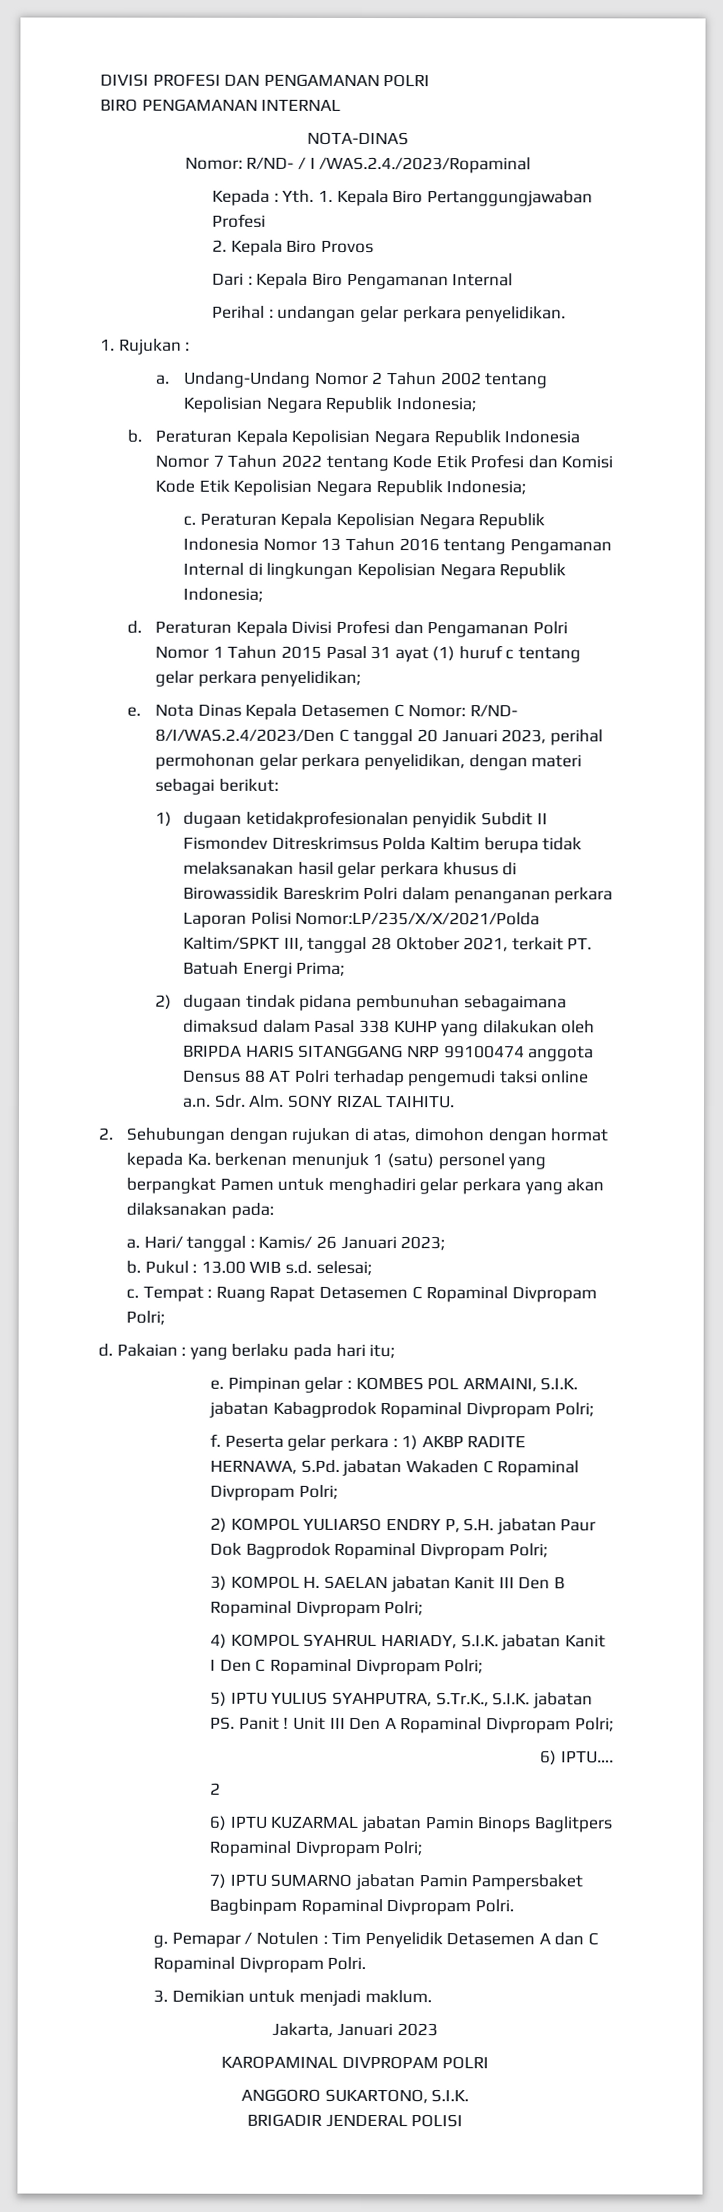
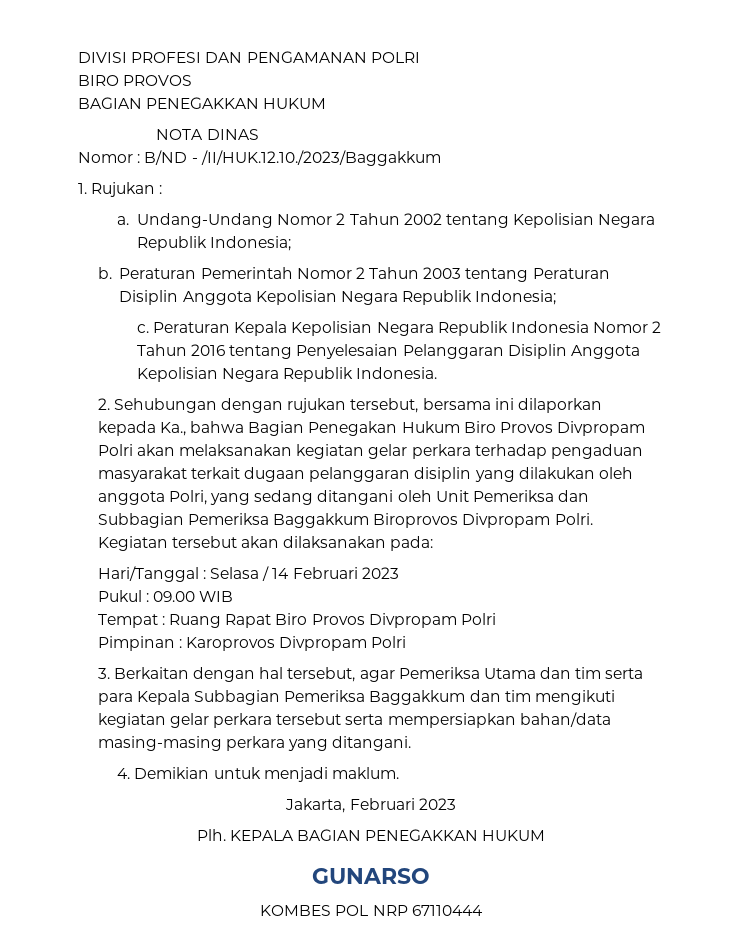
[141,98,342,112] [307,131,409,146] [184,156,532,174] [212,189,593,207] [212,213,267,228] [212,239,375,256] [212,272,514,290] [212,305,567,323] PENGAMANAN INTERNAL // NOTA-DINAS // Nomor: R/ND- / I /WAS.2.4./2023/Ropaminal // Kepada : Yth. 1. Kepala Biro Pertanggungjawaban Profesi // 2. Kepala Biro Provos // Dari : Kepala Biro Pengamanan Internal // Perihal : undangan gelar perkara penyelidikan. -> [123,75,193,86] [78,97,327,109] [156,129,259,140] [78,150,441,166] PROVOS // BAGIAN PENEGAKKAN HUKUM // NOTA DINAS // Nomor : B/ND - /II/HUK.12.10./2023/Baggakkum
[235,429,581,447] [155,454,614,472] [155,479,230,493] Kepala Kepolisian Negara Republik Indonesia Nomor 7 Tahun 2022 tentang Kode Etik Profesi dan Komisi Kode Etik -> [200,267,610,282] [119,290,252,305] Pemerintah Nomor 2 Tahun 2003 tentang Peraturan Disiplin Anggota
[320,537,342,551] 13 -> [652,321,662,333] 2
[509,538,612,555] [183,562,567,580] [183,587,264,602] [127,619,568,638] [155,645,582,663] [155,670,362,687] [127,703,518,720] [155,728,603,746] [155,753,583,771] [155,778,279,795] [155,810,548,829] [183,836,583,854] [183,861,518,879] [183,886,614,904] [183,911,541,928] [183,936,593,954] [183,961,346,978] [155,994,567,1012] [183,1019,596,1037] [183,1044,595,1062] [183,1069,590,1087] [182,1094,456,1109] [98,1127,609,1145] [126,1152,547,1170] [126,1177,605,1195] [126,1202,274,1219] [126,1235,446,1252] [126,1260,142,1274] Pengamanan Internal di lingkungan Kepolisian Negara Republik Indonesia; // d. Peraturan Kepala Divisi Profesi dan Pengamanan Polri Nomor 1 Tahun 2015 Pasal 31 ayat (1) huruf c tentang gelar perkara penyelidikan; // e. Nota Dinas Kepala Detasemen C Nomor: R/ND- 8/I/WAS.2.4/2023/Den C tanggal 20 Januari 2023, perihal permohonan gelar perkara penyelidikan, dengan materi sebagai berikut: // 1) dugaan ketidakprofesionalan penyidik Subdit II Fismondev Ditreskrimsus Polda Kaltim berupa tidak melaksanakan hasil gelar perkara khusus di Birowassidik Bareskrim Polri dalam penanganan perkara Laporan Polisi Nomor:LP/235/X/X/2021/Polda Kaltim/SPKT III, tanggal 28 Oktober 2021, terkait PT. Batuah Energi Prima; // 2) dugaan tindak pidana pembunuhan sebagaimana dimaksud dalam Pasal 338 KUHP yang dilakukan oleh BRIPDA HARIS SITANGGANG NRP 99100474 anggota Densus 88 AT Polri terhadap pengemudi taksi online a.n. Sdr. Alm. SONY RIZAL TAIHITU. // 2. Sehubungan dengan rujukan di atas, dimohon dengan hormat kepada Ka. berkenan menunjuk 1 (satu) personel yang berpangkat Pamen untuk menghadiri gelar perkara yang akan dilaksanakan pada: // a. Hari/ tanggal : Kamis/ 26 Januari 2023; // b. -> [296,344,640,359] [136,367,438,382] [97,398,602,413] [97,421,646,436] [97,444,643,459] [97,467,633,482] [97,490,590,505] [97,513,593,528] [97,536,434,551] [97,566,399,582] Penyelesaian Pelanggaran Disiplin Anggota Kepolisian Negara Republik Indonesia. // 2. Sehubungan dengan rujukan tersebut, bersama ini dilaporkan kepada Ka., bahwa Bagian Penegakan Hukum Biro Provos Divpropam Polri akan melaksanakan kegiatan gelar perkara terhadap pengaduan masyarakat terkait dugaan pelanggaran disiplin yang dilakukan oleh anggota Polri, yang sedang ditangani oleh Unit Pemeriksa dan Subbagian Pemeriksa Baggakkum Biroprovos Divpropam Polri. Kegiatan tersebut akan dilaksanakan pada: // Hari/Tanggal : Selasa / 14 Februari 2023 //
[200,1260,246,1274] 13.00 -> [152,591,195,602] 09.00
[285,1260,372,1276] [126,1288,140,1299] s.d. selesai; // c. -> (234, 596) //
[319,1285,597,1303] [126,1310,166,1325] [98,1343,396,1360] [210,1376,579,1393] [209,1401,594,1419] [210,1433,527,1452] [210,1459,580,1477] [210,1484,338,1501] [210,1517,597,1535] [210,1542,548,1560] [210,1575,565,1593] [210,1600,424,1618] [210,1633,606,1651] [210,1658,484,1676] [210,1691,593,1709] [210,1716,614,1734] [540,1750,614,1766] [210,1782,222,1795] [209,1815,613,1833] [209,1840,423,1858] [209,1873,584,1891] [209,1898,515,1916] [153,1931,600,1949] [153,1956,367,1973] [153,1989,169,2003] Detasemen C Ropaminal Divpropam Polri; // d. Pakaian : yang berlaku pada hari itu; // e. Pimpinan gelar : KOMBES POL ARMAINI, S.I.K. jabatan Kabagprodok Ropaminal Divpropam Polri; // f. Peserta gelar perkara : 1) AKBP RADITE HERNAWA, S.Pd. jabatan Wakaden C Ropaminal Divpropam Polri; // 2) KOMPOL YULIARSO ENDRY P, S.H. jabatan Paur Dok Bagprodok Ropaminal Divpropam Polri; // 3) KOMPOL H. SAELAN jabatan Kanit III Den B Ropaminal Divpropam Polri; // 4) KOMPOL SYAHRUL HARIADY, S.I.K. jabatan Kanit I Den C Ropaminal Divpropam Polri; // 5) IPTU YULIUS SYAHPUTRA, S.Tr.K., S.I.K. jabatan PS. Panit ! Unit III Den A Ropaminal Divpropam Polri; // 6) IPTU…. // 2 // 6) IPTU KUZARMAL jabatan Pamin Binops Baglitpers Ropaminal Divpropam Polri; // 7) IPTU SUMARNO jabatan Pamin Pampersbaket Bagbinpam Ropaminal Divpropam Polri. // g. Pemapar / Notulen : Tim Penyelidik Detasemen A dan C Ropaminal Divpropam Polri. // 3. -> [275,613,496,628] [97,636,407,651] [97,667,644,682] [97,690,615,705] [97,712,611,728] [97,736,412,751] [117,768,131,779] Biro Provos Divpropam Polri // Pimpinan : Karoprovos Divpropam Polri // 3. Berkaitan dengan hal tersebut, agar Pemeriksa Utama dan tim serta para Kepala Subbagian Pemeriksa Baggakkum dan tim mengikuti kegiatan gelar perkara tersebut serta mempersiapkan bahan/data masing-masing perkara yang ditangani. // 4.
[337,2022,438,2037] [220,2055,490,2070] [240,2088,470,2104] [246,2113,464,2128] Januari 2023 // KAROPAMINAL DIVPROPAM POLRI // ANGGORO SUKARTONO, S.I.K. // BRIGADIR JENDERAL POLISI -> [349,798,456,810] [196,829,546,841] [312,868,430,884] [260,905,483,916] Februari 2023 // Plh. KEPALA BAGIAN PENEGAKKAN HUKUM // GUNARSO // KOMBES POL NRP 67110444

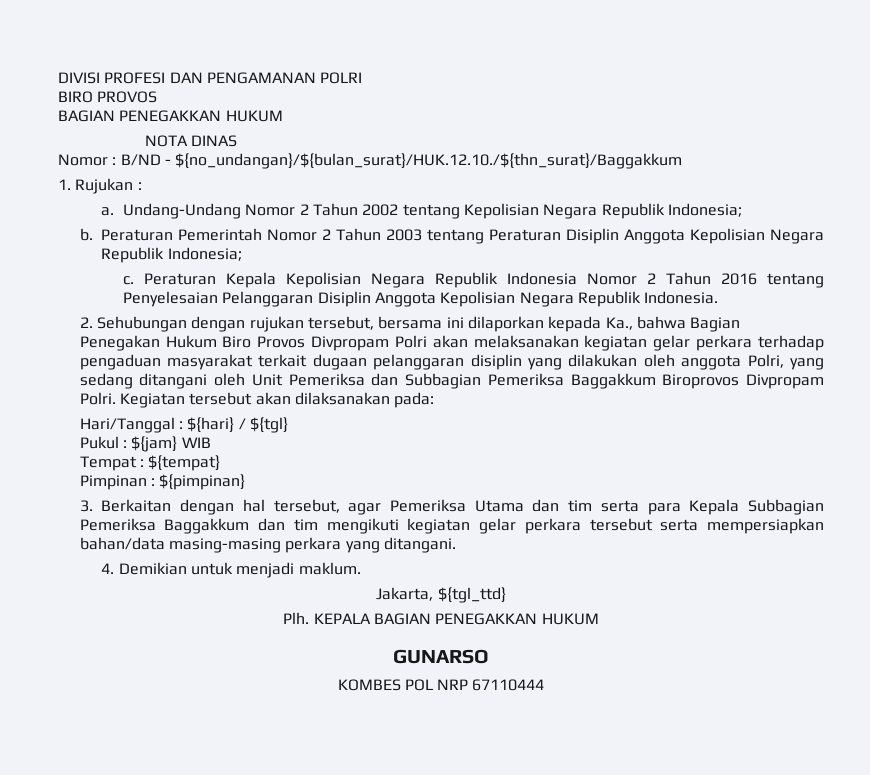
[200,150,441,166] /II/HUK.12.10./2023/Baggakkum -> [175,153,683,169] ${no_undangan}/${bulan_surat}/HUK.12.10./${thn_surat}/Baggakkum
[209,566,399,581] Selasa / 14 Februari 2023 -> [187,417,288,433] ${hari} / ${tgl}
[152,591,195,602] 09.00 -> [131,436,178,452] ${jam}
[168,613,496,628] Ruang Rapat Biro Provos Divpropam Polri -> [148,455,221,471] ${tempat}
[185,636,407,651] Karoprovos Divpropam Polri -> [159,474,246,490] ${pimpinan}
[349,798,456,810] Februari 2023 -> [437,587,506,603] ${tgl_ttd}

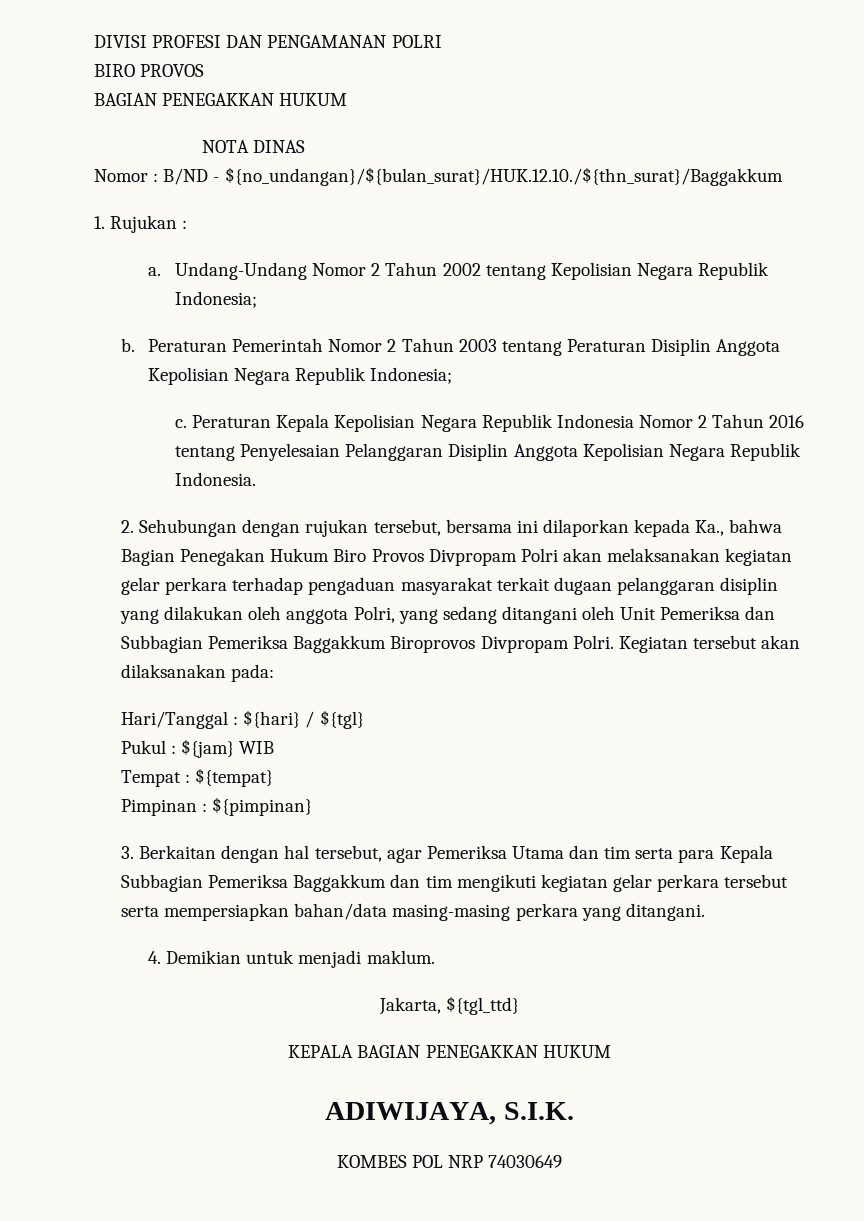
[283,612,310,624] Plh. -> (520, 1005) none
[393,649,489,664] GUNARSO -> [325,1102,574,1125] ADIWIJAYA, S.I.K.
[472,679,545,691] 67110444 -> [488,1155,563,1168] 74030649

